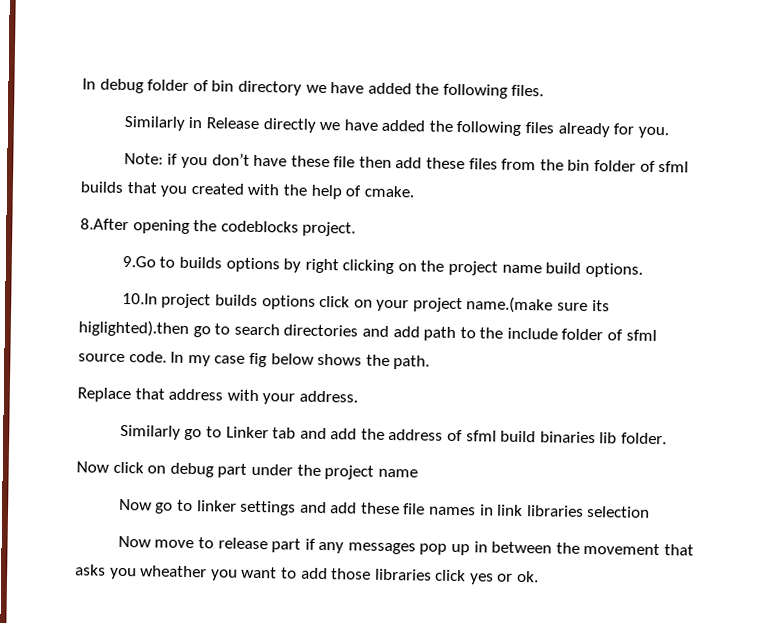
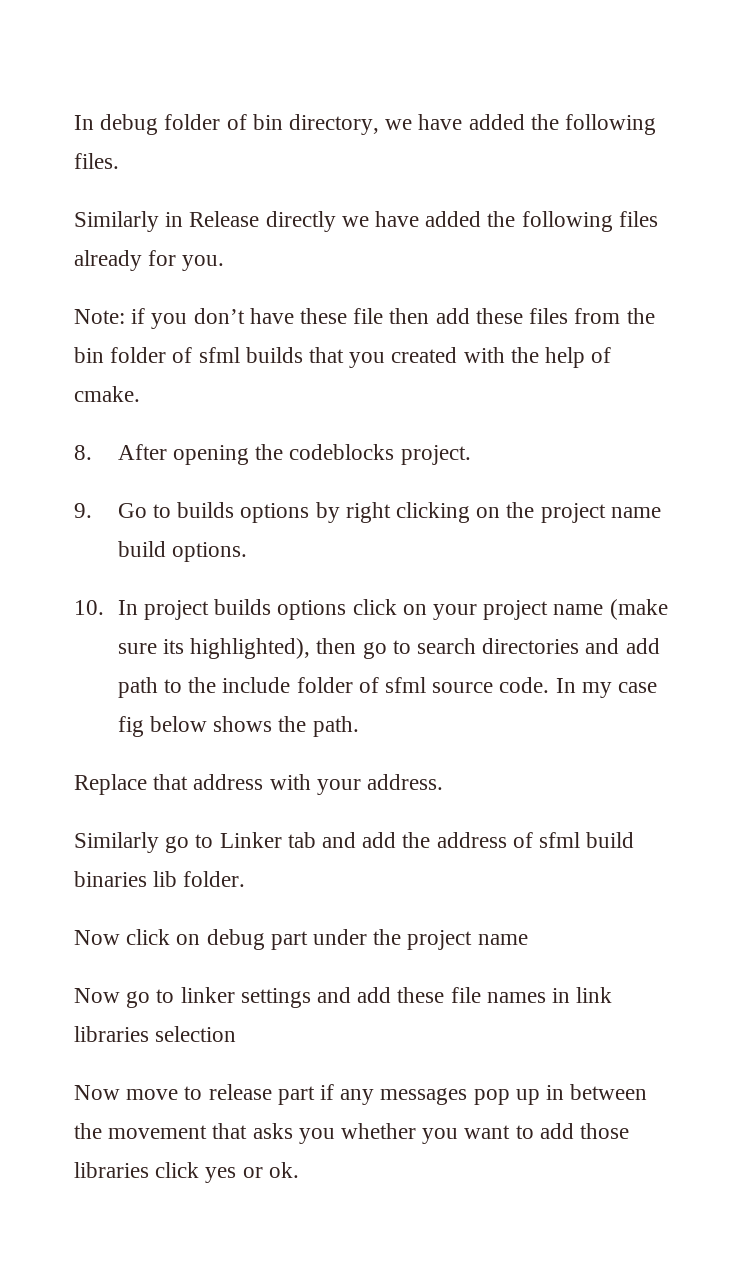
[237,80,302,96] directory -> [289,114,380,135] directory,
[80,218,129,231] 8.After -> [74,444,167,460] 8. After
[121,255,156,268] 9.Go -> [74,503,147,518] 9. Go
[121,292,158,305] 10.In -> [74,600,138,615] 10. In
[466,296,610,314] [78,319,189,337] name.(make sure its higlighted).then -> [553,599,668,620] [117,638,357,659] name (make sure its highlighted), then
[140,565,208,578] wheather -> [341,1123,417,1139] whether

